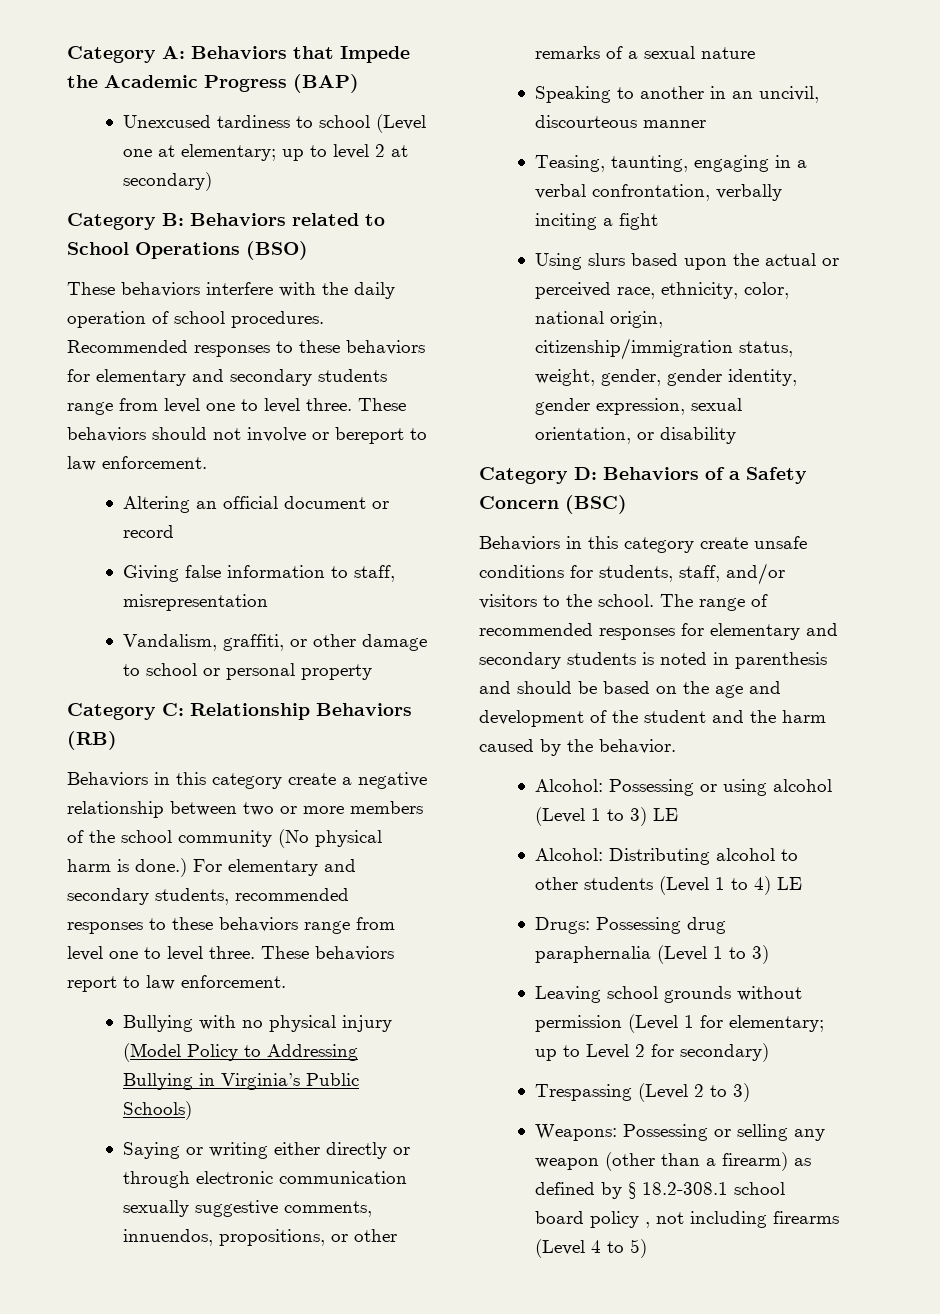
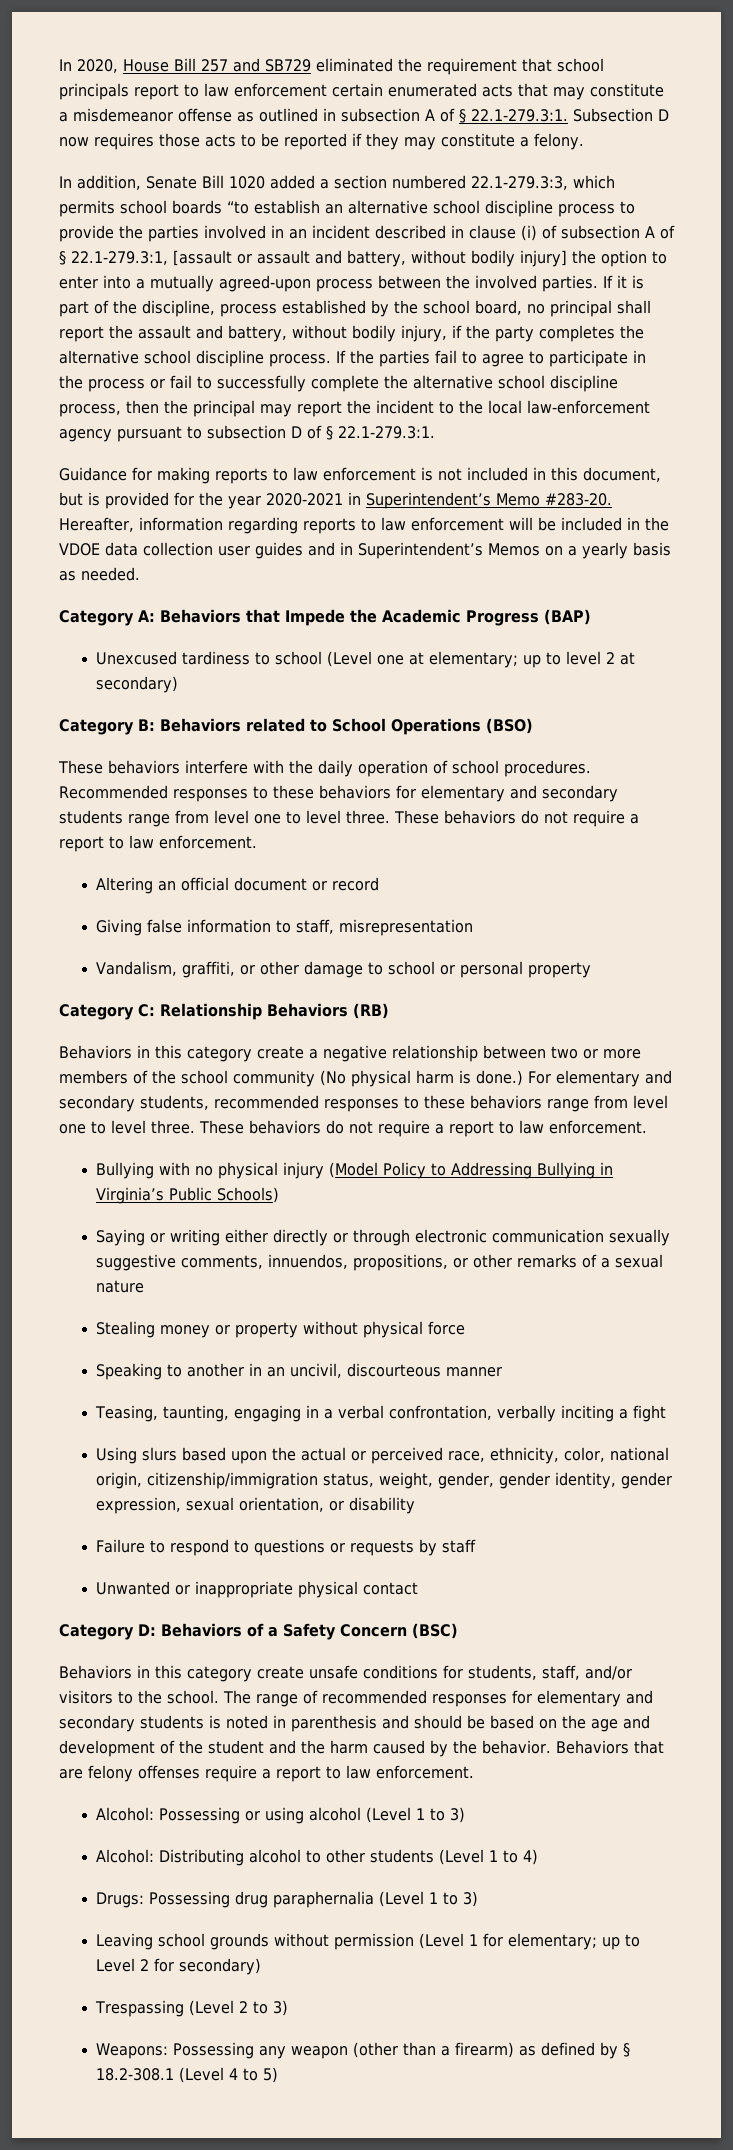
(67, 54) none -> [59,58,604,75] [59,83,664,100] [59,108,669,123] [59,133,584,150] [59,175,615,190] [59,200,635,217] [59,225,675,242] [59,250,667,267] [59,275,644,292] [59,300,651,317] [59,325,644,342] [59,350,646,367] [59,375,618,392] [59,400,650,417] [59,425,435,442] [59,467,661,484] [59,492,612,509] [59,517,669,534] [59,542,671,559] [59,567,140,581] In 2020, House Bill 257 and SB729 eliminated the requirement that school principals report to law enforcement certain enumerated acts that may constitute a misdemeanor offense as outlined in subsection A of § 22.1-279.3:1. Subsection D now requires those acts to be reported if they may constitute a felony. // In addition, Senate Bill 1020 added a section numbered 22.1-279.3:3, which permits school boards “to establish an alternative school discipline process to provide the parties involved in an incident described in clause (i) of subsection A of § 22.1-279.3:1, [assault or assault and battery, without bodily injury] the option to enter into a mutually agreed-upon process between the involved parties. If it is part of the discipline, process established by the school board, no principal shall report the assault and battery, without bodily injury, if the party completes the alternative school discipline process. If the parties fail to agree to participate in the process or fail to successfully complete the alternative school discipline process, then the principal may report the incident to the local law-enforcement agency pursuant to subsection D of § 22.1-279.3:1. // Guidance for making reports to law enforcement is not included in this document, but is provided for the year 2020-2021 in Superintendent’s Memo #283-20. Hereafter, information regarding reports to law enforcement will be included in the VDOE data collection user guides and in Superintendent’s Memos on a yearly basis as needed. //
[152,427,404,444] should not involve or bereport -> [521,810,639,827] [59,836,104,852] do not require a report
(394, 953) none -> [326,1120,444,1137] do not require a
(755, 53) none -> [95,1321,465,1338] // Stealing money or property without physical force
(736, 435) none -> [95,1539,476,1556] [95,1581,418,1598] // Failure to respond to questions or requests by staff // Unwanted or inappropriate physical contact
(676, 746) none -> [555,1740,664,1754] [59,1765,474,1782] Behaviors that are felony offenses require a report to law enforcement.
[652,808,678,821] LE -> (465, 1815) none
[776,877,802,890] LE -> (538, 1857) none
[713,1124,788,1141] or selling -> (254, 2050) none
[733,1182,785,1195] [534,1211,839,1228] school board policy , not including firearms -> (174, 2074) none

